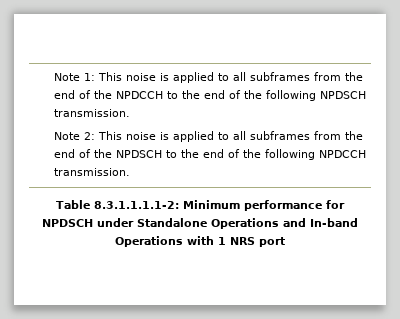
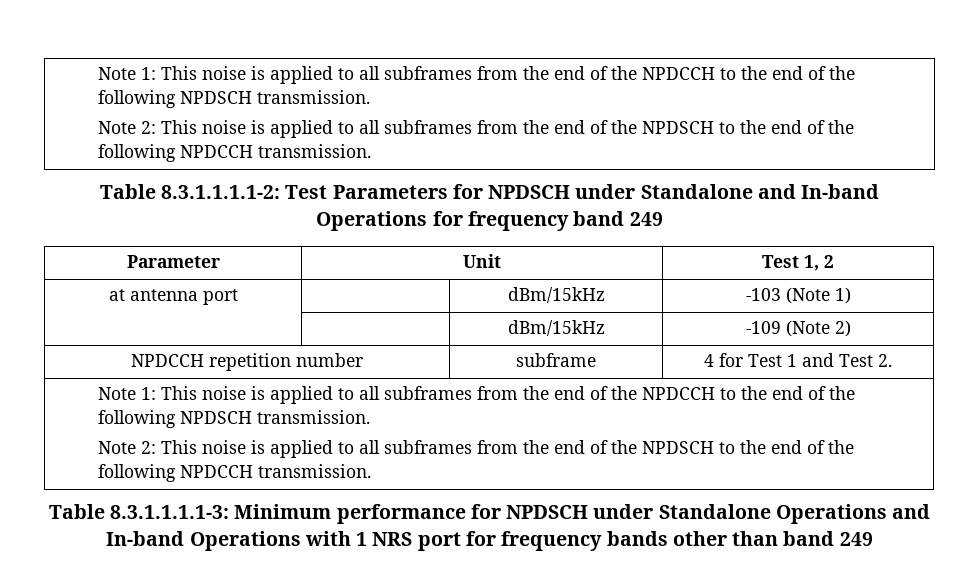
(179, 205) none -> [285,184,880,199] [316,211,663,231] [126,255,220,268] [463,254,501,268] [762,255,834,271] [108,289,238,305] [507,287,605,303] [745,287,851,304] [507,320,605,336] [745,320,851,337] [131,353,363,371] [516,353,596,367] [704,353,892,367] [97,386,855,404] [97,410,370,428] [97,440,854,458] [97,464,371,482] [48,504,230,519] Test Parameters for NPDSCH under Standalone and In-band Operations for frequency band 249 // Parameter | Unit | Test 1, 2 // at antenna port | | dBm/15kHz | -103 (Note 1) // | | dBm/15kHz | -109 (Note 2) // NPDCCH repetition number | subframe | 4 for Test 1 and Test 2. // Note 1: This noise is applied to all subframes from the end of the NPDCCH to the end of the following NPDSCH transmission. // Note 2: This noise is applied to all subframes from the end of the NPDSCH to the end of the following NPDCCH transmission. // Table 8.3.1.1.1.1-3:
(285, 242) none -> [465,531,873,551] for frequency bands other than band 249

